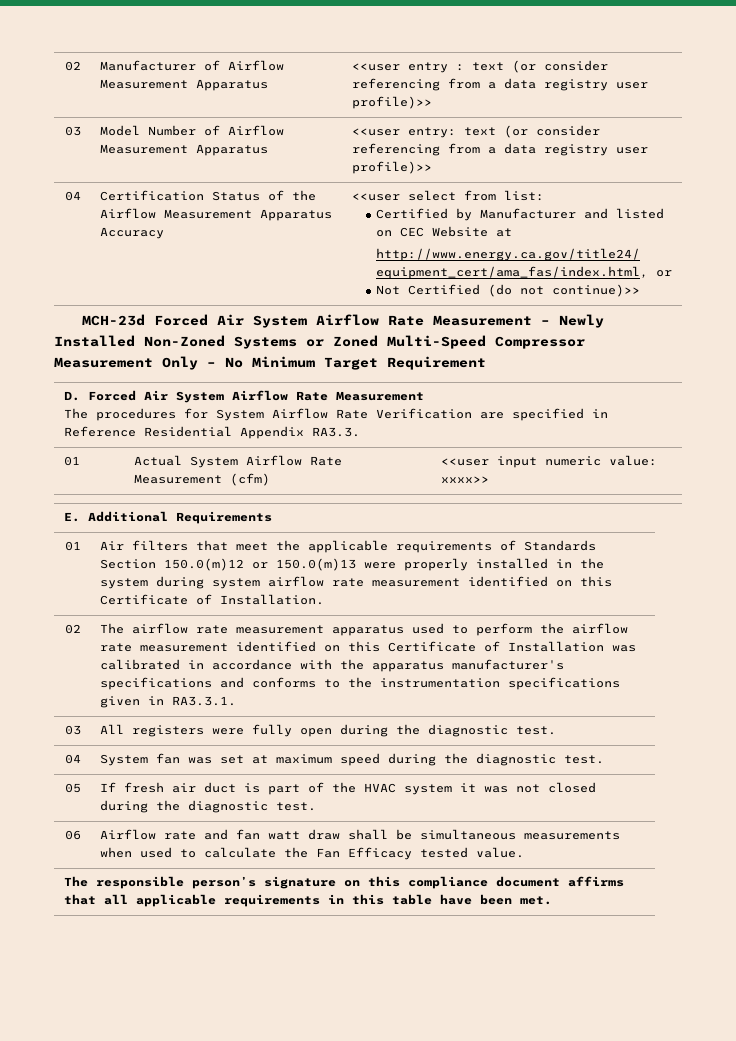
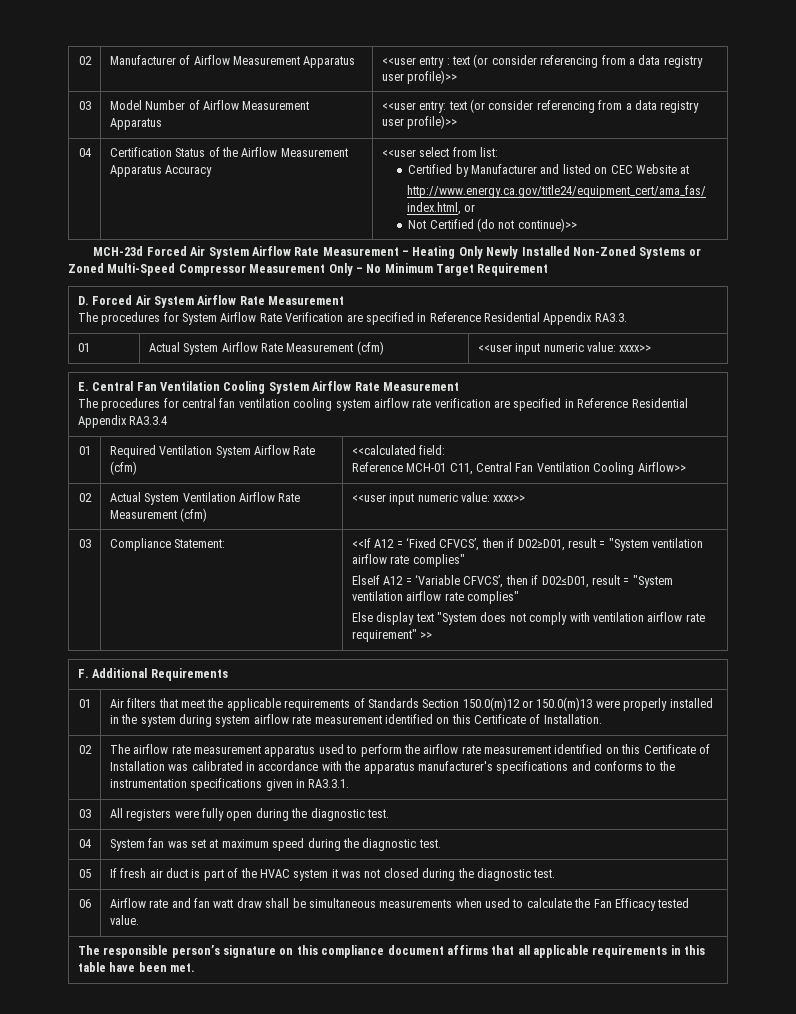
(551, 322) none -> [412,246,483,259] Heating Only
(80, 517) none -> [92,381,459,394] [77,398,688,411] [77,415,168,428] [78,446,91,455] [109,445,316,458] [109,461,137,475] [351,445,446,455] [351,462,686,475] [78,493,92,502] [109,492,301,505] [109,508,208,522] [351,492,526,505] [78,539,91,548] [109,538,226,551] [351,537,704,551] [351,554,465,567] [351,574,673,588] [351,591,520,604] [351,612,705,625] [351,629,433,642] [77,669,89,678] Central Fan Ventilation Cooling System Airflow Rate Measurement // The procedures for central fan ventilation cooling system airflow rate verification are specified in Reference Residential Appendix RA3.3.4 // 01 | Required Ventilation System Airflow Rate (cfm) | <<calculated field: // Reference MCH-01 C11, Central Fan Ventilation Cooling Airflow>> // 02 | Actual System Ventilation Airflow Rate Measurement (cfm) | <<user input numeric value: xxxx>> // 03 | Compliance Statement: | <<If A12 = ‘Fixed CFVCS’, then if D02≥D01, result = "System ventilation airflow rate complies" // ElseIf A12 = ‘Variable CFVCS’, then if D02≤D01, result = "System ventilation airflow rate complies" // Else display text "System does not comply with ventilation airflow rate requirement" >> // F.

